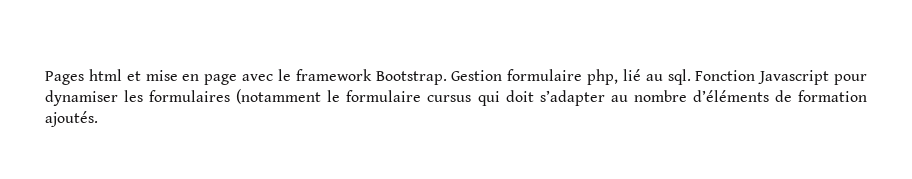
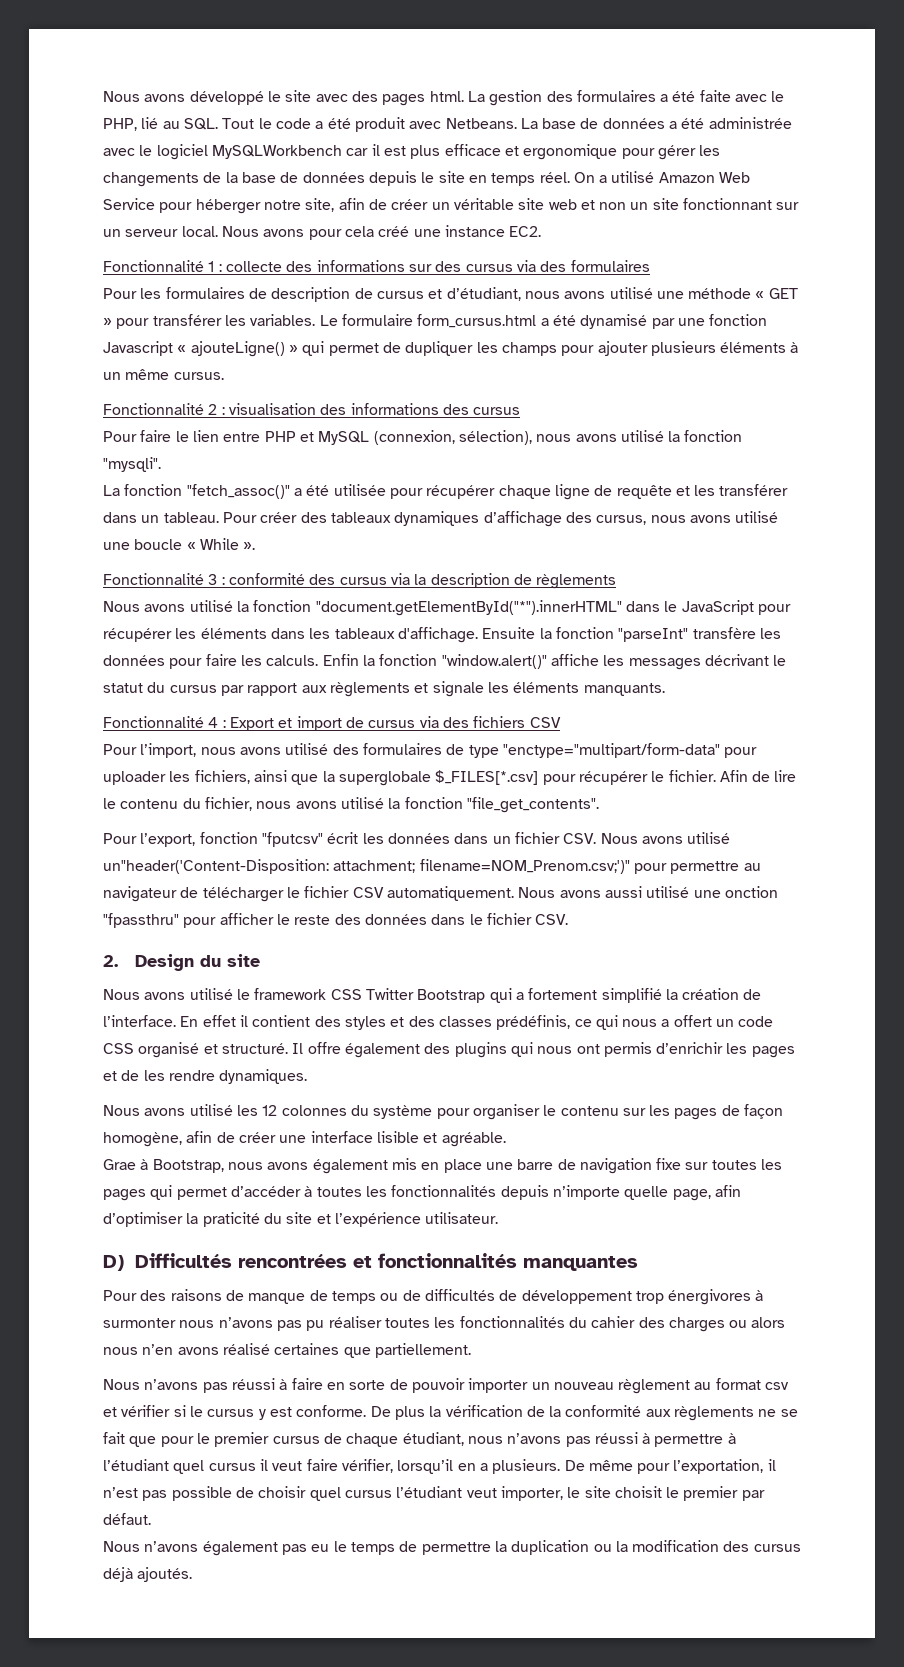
[45,69,868,85] [45,89,867,106] Pages html et mise en page avec le framework Bootstrap. Gestion formulaire php, lié au sql. Fonction Javascript pour dynamiser les formulaires (notamment le formulaire cursus qui doit s’adapter au nombre d’éléments de formation -> [103,90,785,106] [103,117,792,132] [103,144,721,160] [103,171,751,187] [103,198,800,214] [103,225,542,240] [103,260,650,272] [103,287,798,302] [103,314,768,329] [103,341,799,357] [103,369,224,380] [103,403,521,415] [103,430,743,445] [103,457,161,472] [103,484,789,500] [103,511,779,527] [103,538,256,550] [103,573,617,589] [103,600,791,616] [103,627,781,643] [103,654,787,670] [103,681,665,697] [103,716,561,731] [103,743,758,758] [103,770,797,786] [103,797,599,813] [103,832,731,847] [103,859,761,874] [103,886,778,902] [103,913,569,928] [103,954,260,971] [103,988,762,1003] [103,1015,774,1030] [103,1042,795,1058] [103,1069,308,1084] [103,1104,784,1120] [103,1131,506,1147] [103,1158,783,1174] [103,1185,741,1201] [103,1212,499,1227] [103,1253,638,1271] [103,1289,764,1305] [103,1316,786,1332] [103,1343,471,1358] [103,1378,790,1394] [103,1405,798,1421] [103,1432,736,1447] [103,1459,776,1474] [103,1486,765,1501] [103,1513,151,1525] [103,1540,801,1556] [103,1567,133,1582] Nous avons développé le site avec des pages html. La gestion des formulaires a été faite avec le PHP, lié au SQL. Tout le code a été produit avec Netbeans. La base de données a été administrée avec le logiciel MySQLWorkbench car il est plus efficace et ergonomique pour gérer les changements de la base de données depuis le site en temps réel. On a utilisé Amazon Web Service pour héberger notre site, afin de créer un véritable site web et non un site fonctionnant sur un serveur local. Nous avons pour cela créé une instance EC2. // Fonctionnalité 1 : collecte des informations sur des cursus via des formulaires // Pour les formulaires de description de cursus et d’étudiant, nous avons utilisé une méthode « GET » pour transférer les variables. Le formulaire form_cursus.html a été dynamisé par une fonction Javascript « ajouteLigne() » qui permet de dupliquer les champs pour ajouter plusieurs éléments à un même cursus. // Fonctionnalité 2 : visualisation des informations des cursus // Pour faire le lien entre PHP et MySQL (connexion, sélection), nous avons utilisé la fonction "mysqli". // La fonction "fetch_assoc()" a été utilisée pour récupérer chaque ligne de requête et les transférer dans un tableau. Pour créer des tableaux dynamiques d’affichage des cursus, nous avons utilisé une boucle « While ». // Fonctionnalité 3 : conformité des cursus via la description de règlements // Nous avons utilisé la fonction "document.getElementById("*").innerHTML" dans le JavaScript pour récupérer les éléments dans les tableaux d'affichage. Ensuite la fonction "parseInt" transfère les données pour faire les calculs. Enfin la fonction "window.alert()" affiche les messages décrivant le statut du cursus par rapport aux règlements et signale les éléments manquants. // Fonctionnalité 4 : Export et import de cursus via des fichiers CSV // Pour l’import, nous avons utilisé des formulaires de type "enctype="multipart/form-data" pour uploader les fichiers, ainsi que la superglobale $_FILES[*.csv] pour récupérer le fichier. Afin de lire le contenu du fichier, nous avons utilisé la fonction "file_get_contents". // Pour l’export, fonction "fputcsv" écrit les données dans un fichier CSV. Nous avons utilisé un"header('Content-Disposition: attachment; filename=NOM_Prenom.csv;')" pour permettre au navigateur de télécharger le fichier CSV automatiquement. Nous avons aussi utilisé une onction "fpassthru" pour afficher le reste des données dans le fichier CSV. // 2. Design du site // Nous avons utilisé le framework CSS Twitter Bootstrap qui a fortement simplifié la création de l’interface. En effet il contient des styles et des classes prédéfinis, ce qui nous a offert un code CSS organisé et structuré. Il offre également des plugins qui nous ont permis d’enrichir les pages et de les rendre dynamiques. // Nous avons utilisé les 12 colonnes du système pour organiser le contenu sur les pages de façon homogène, afin de créer une interface lisible et agréable. // Grae à Bootstrap, nous avons également mis en place une barre de navigation fixe sur toutes les pages qui permet d’accéder à toutes les fonctionnalités depuis n’importe quelle page, afin d’optimiser la praticité du site et l’expérience utilisateur. // D) Difficultés rencontrées et fonctionnalités manquantes // Pour des raisons de manque de temps ou de difficultés de développement trop énergivores à surmonter nous n’avons pas pu réaliser toutes les fonctionnalités du cahier des charges ou alors nous n’en avons réalisé certaines que partiellement. // Nous n’avons pas réussi à faire en sorte de pouvoir importer un nouveau règlement au format csv et vérifier si le cursus y est conforme. De plus la vérification de la conformité aux règlements ne se fait que pour le premier cursus de chaque étudiant, nous n’avons pas réussi à permettre à l’étudiant quel cursus il veut faire vérifier, lorsqu’il en a plusieurs. De même pour l’exportation, il n’est pas possible de choisir quel cursus l’étudiant veut importer, le site choisit le premier par défaut. // Nous n’avons également pas eu le temps de permettre la duplication ou la modification des cursus déjà

